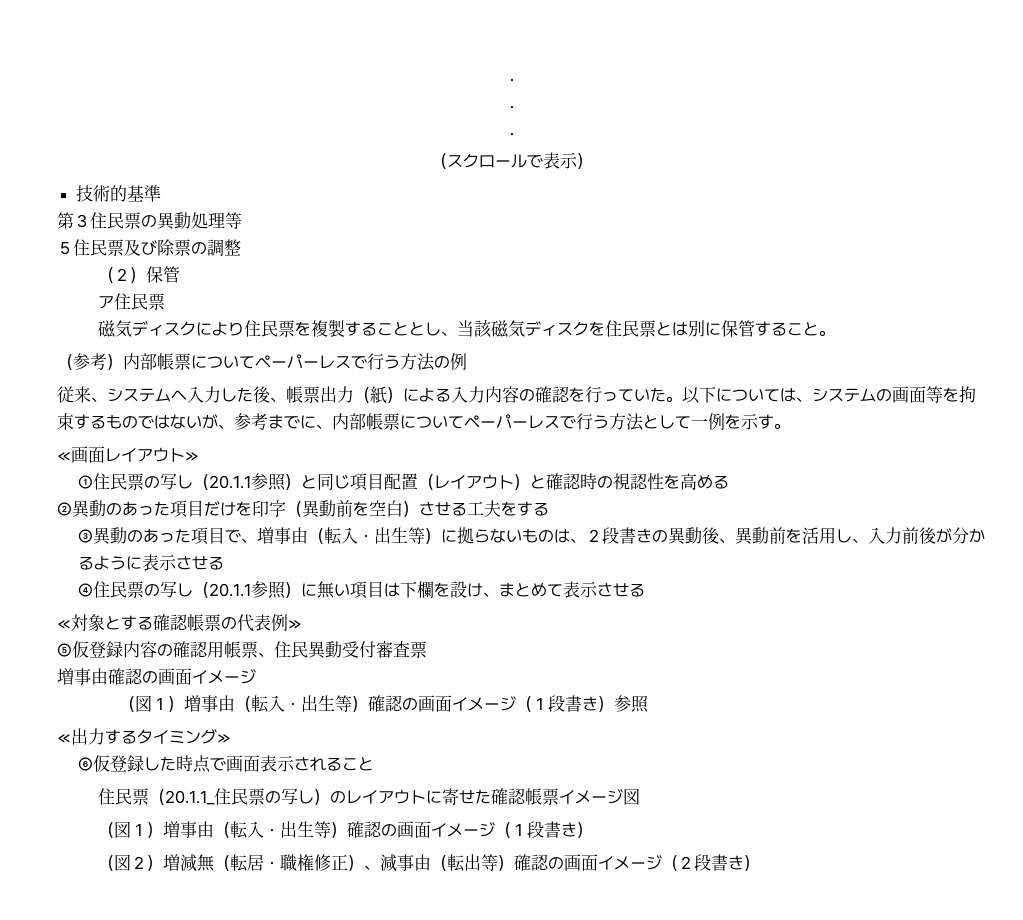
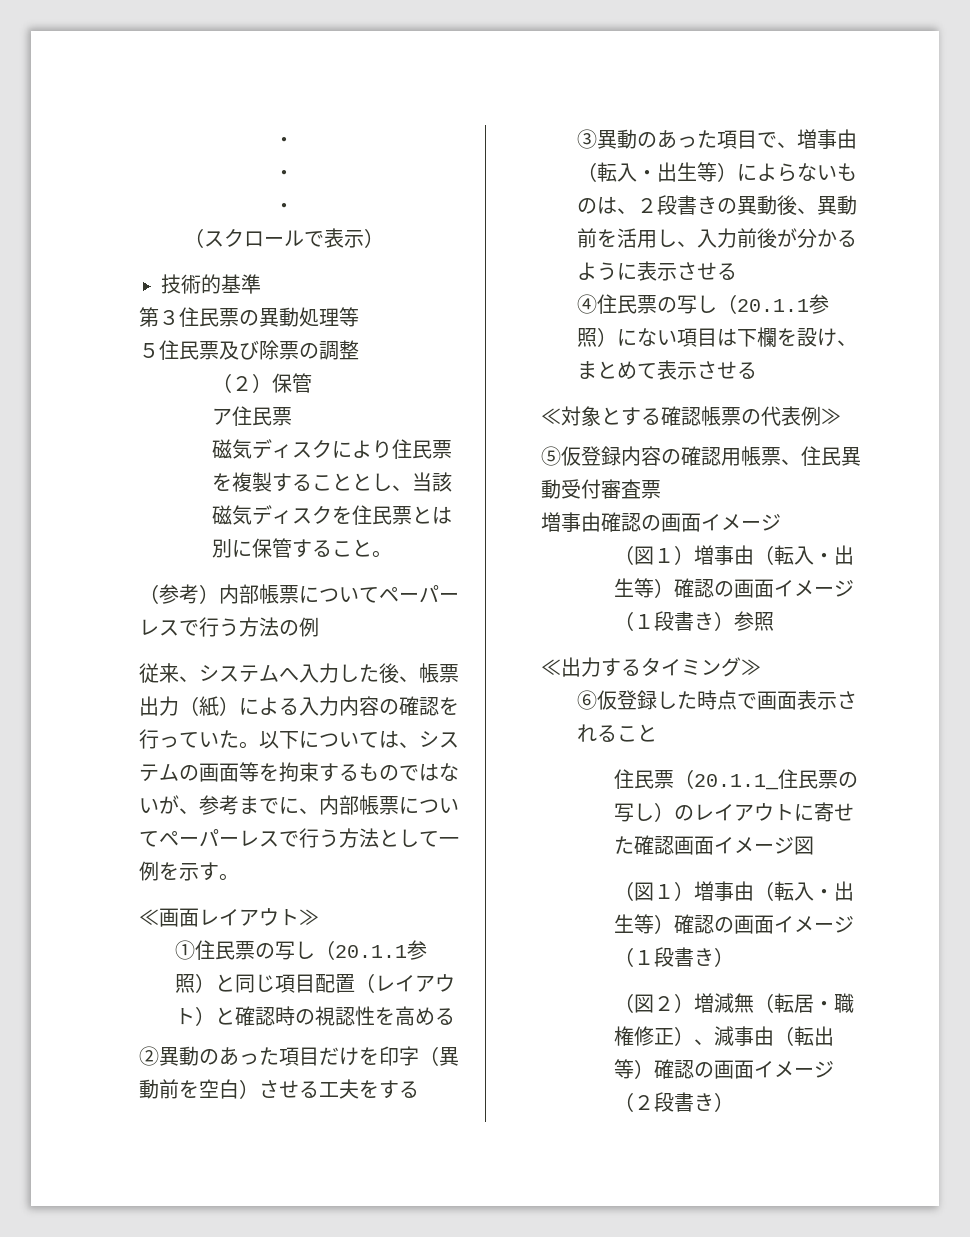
[456,527,474,544] 拠 -> [757,163,778,181] よ
[316,581,335,599] 無 -> [637,328,658,346] な
[525,788,560,805] 帳票 -> [673,836,714,855] 画面

